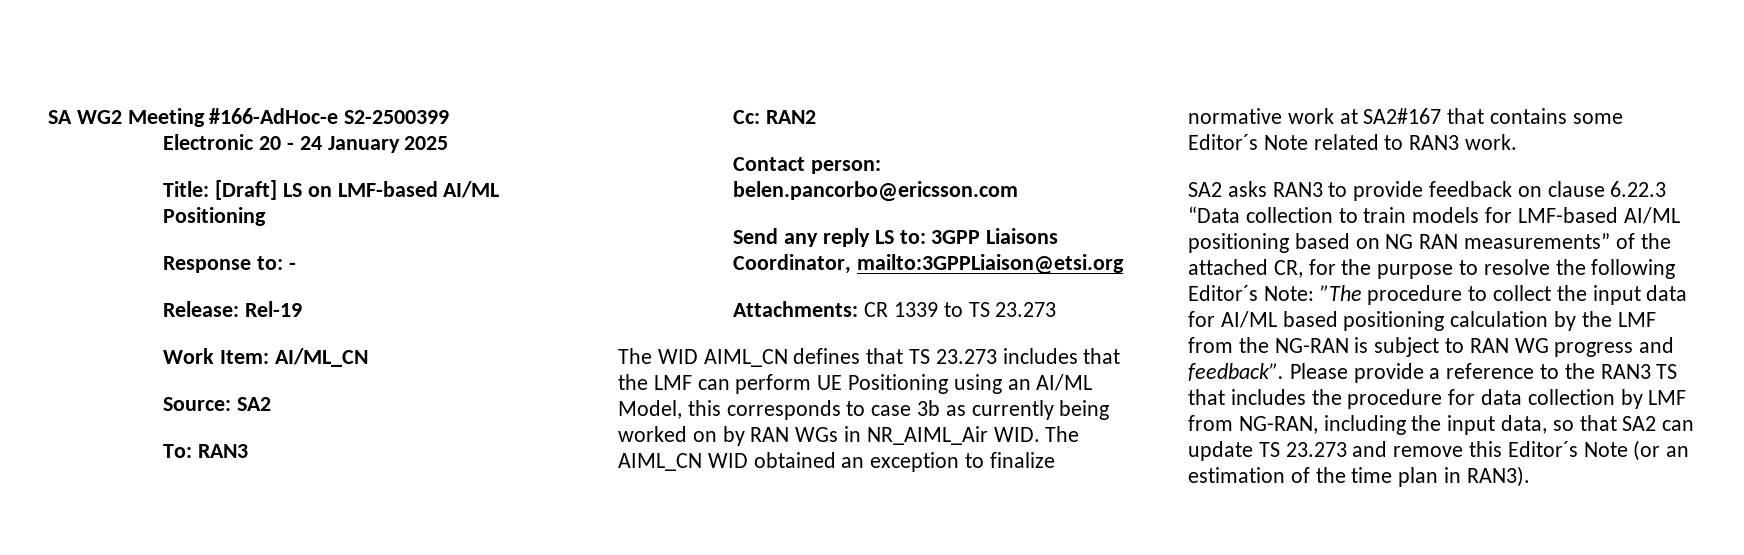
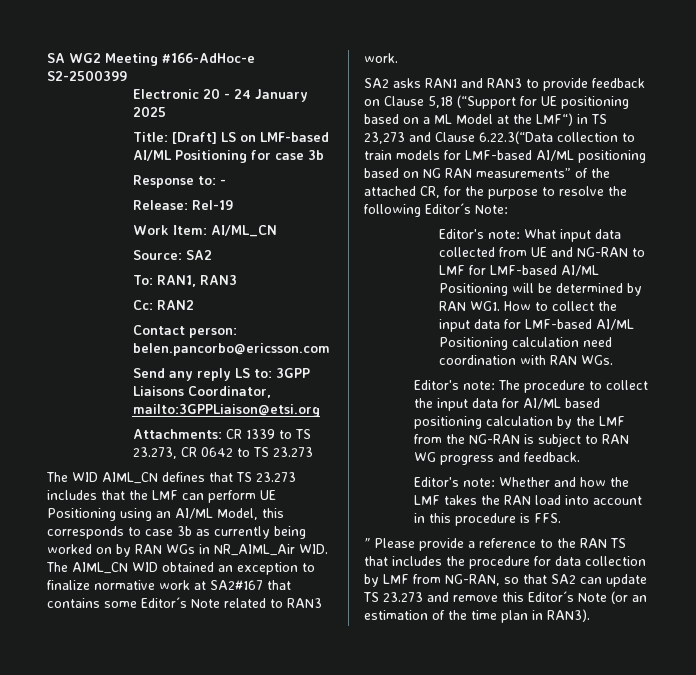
(267, 216) none -> [250,150,324,160] for case 3b
(193, 451) none -> [157,275,197,287] RAN1,
(990, 309) none -> [132,447,269,459] 23.273, CR 0642 to TS
(1267, 189) none -> [425,78,483,88] RAN1 and
[1547,181,1667,197] [1188,206,1240,223] clause 6.22.3 “Data -> [384,95,629,109] [364,113,607,126] [364,131,553,144] Clause 5,18 (“Support for UE positioning based on a ML Model at the LMF“) in TS 23,273 and Clause 6.22.3(“Data
[1319,285,1362,301] ”The -> [438,229,621,242] [438,247,645,257] [438,265,599,276] [438,283,642,296] [438,301,617,311] [438,319,634,332] [438,337,612,350] [438,355,613,365] [413,380,520,390] // Editor's note: What input data collected from UE and NG-RAN to LMF for LMF-based AI/ML Positioning will be determined by RAN WG1. How to collect the input data for LMF-based AI/ML Positioning calculation need coordination with RAN WGs. // Editor's note: The
[1188,363,1284,381] feedback”. -> [523,452,580,462] [413,477,629,487] [413,495,642,505] [413,513,561,526] [364,538,370,548] feedback. // Editor's note: Whether and how the LMF takes the RAN load into account in this procedure is FFS. // ”
[1600,364,1651,379] RAN3 -> [580,538,607,548] RAN
[1323,415,1548,435] including the input data, -> (500, 580) none

